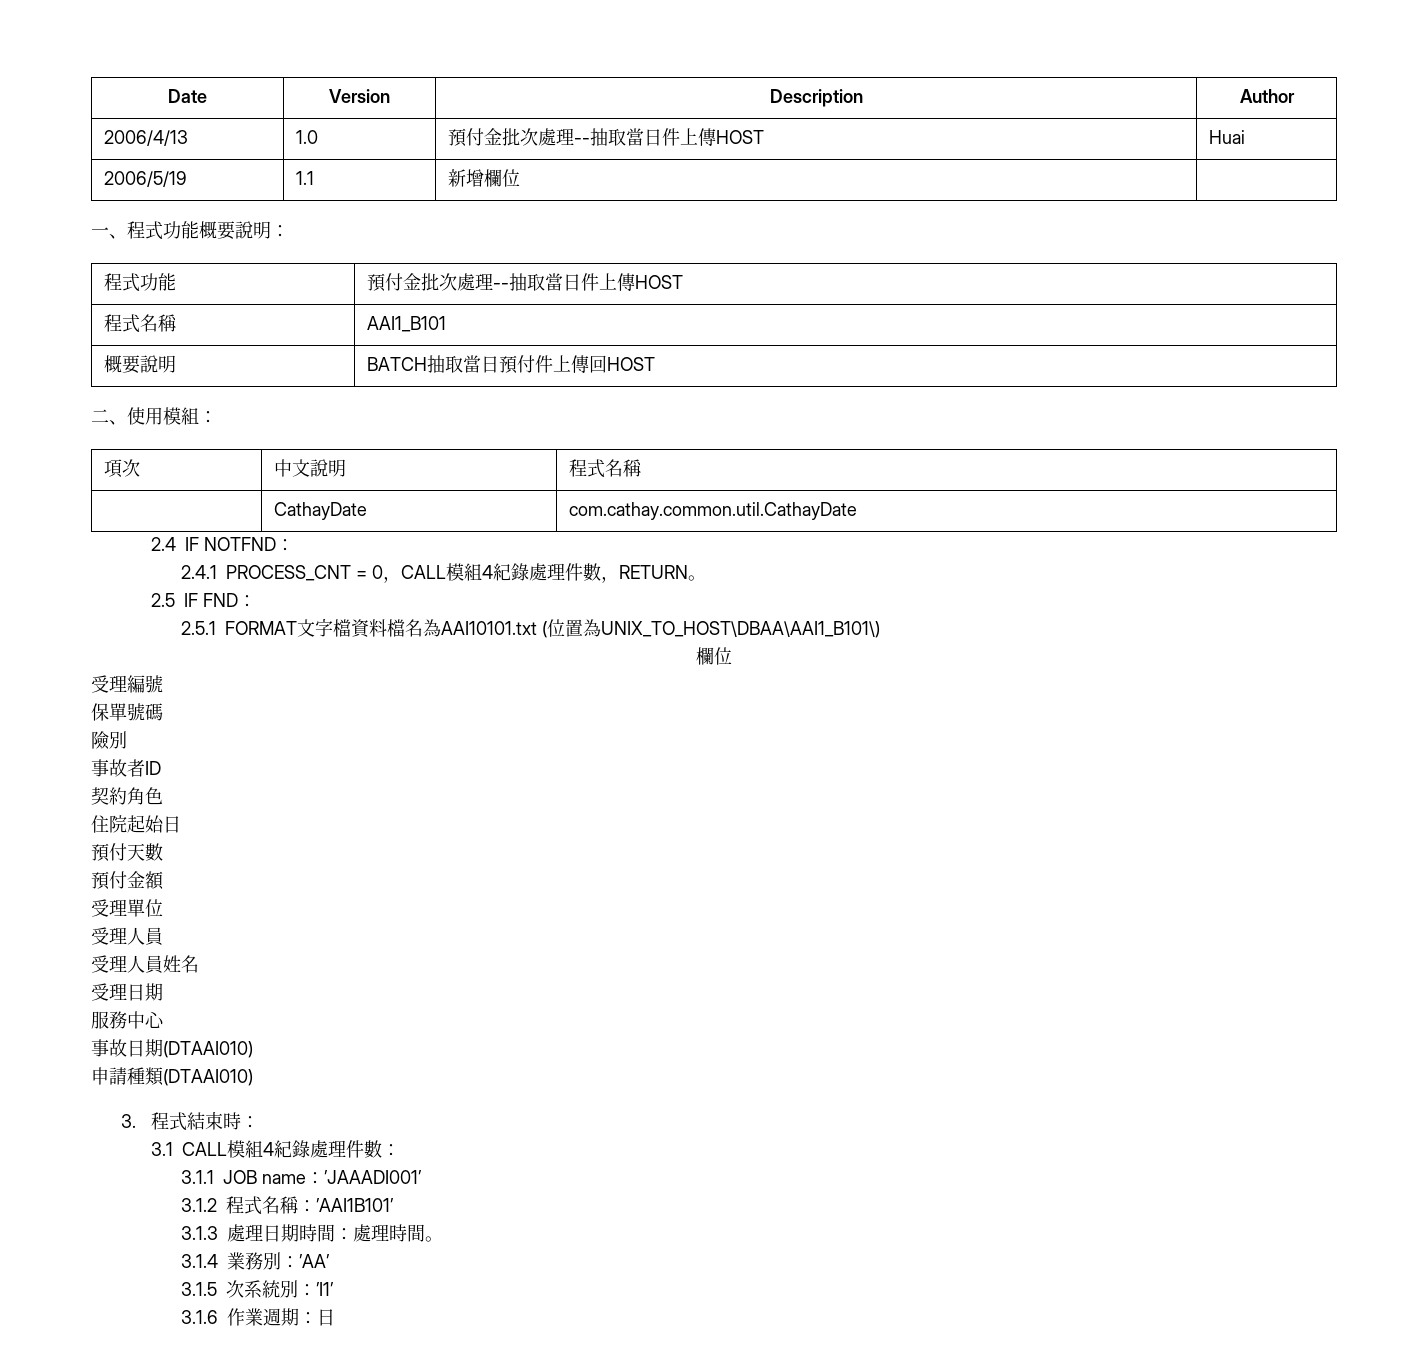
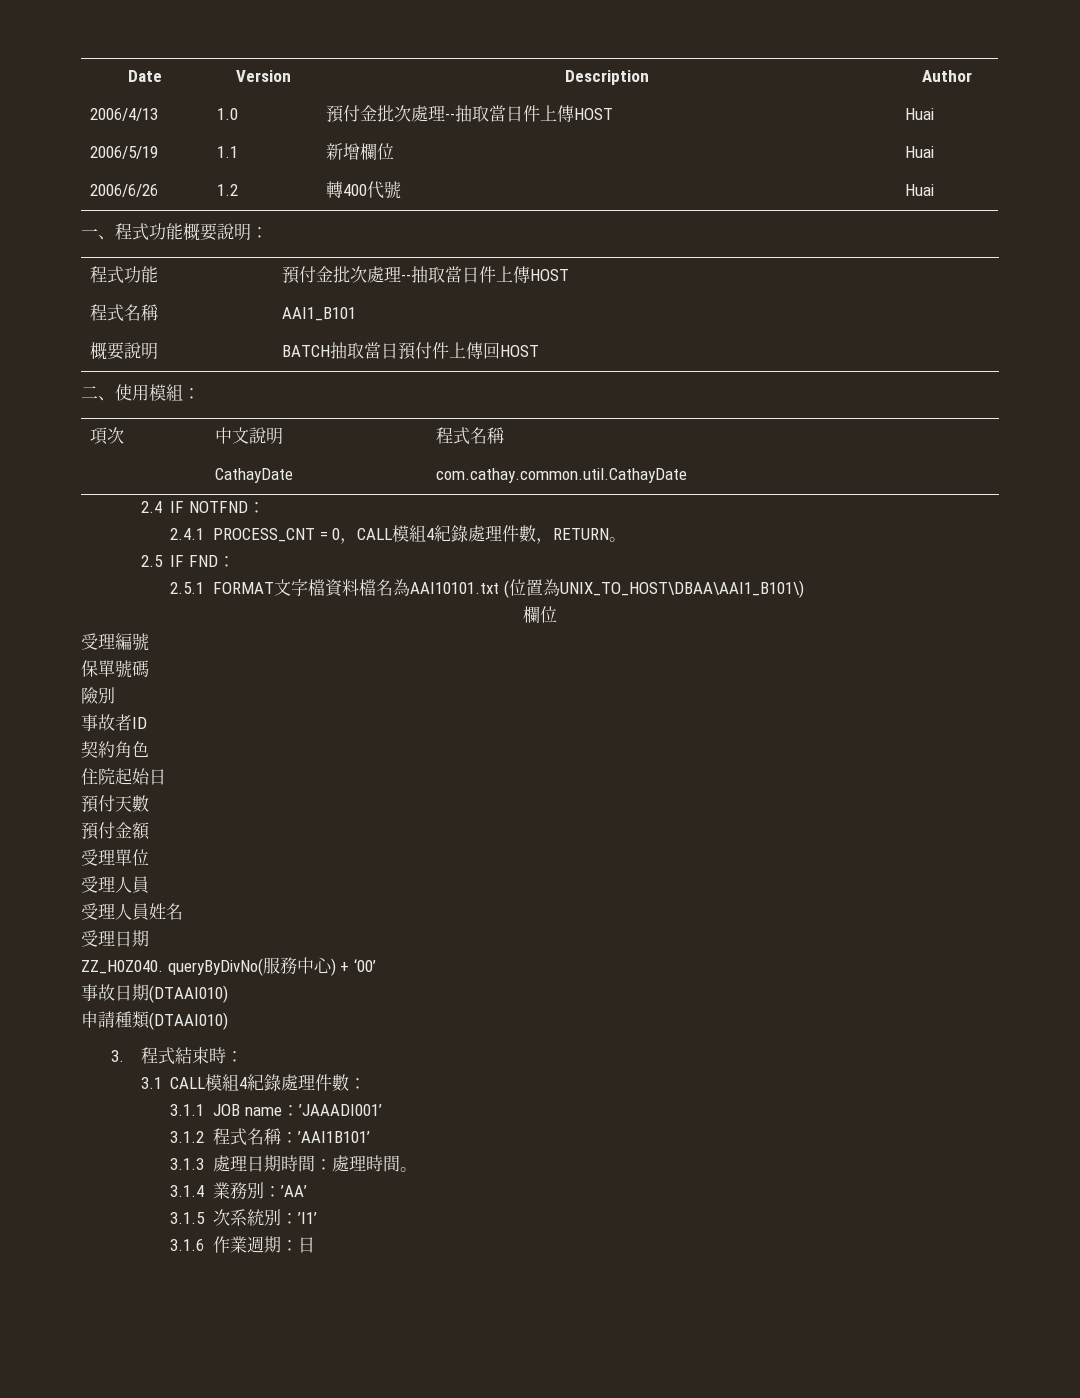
(520, 178) none -> [905,146,935,158] [90,184,159,197] [217,184,239,196] [326,181,402,199] [905,184,935,196] Huai // 2006/6/26 | 1.2 | 轉400代號 | Huai
(163, 992) none -> [81,958,263,976] ZZ_H0Z040. queryByDivNo(
(164, 1019) none -> [330,958,376,976] ) + ‘00’

